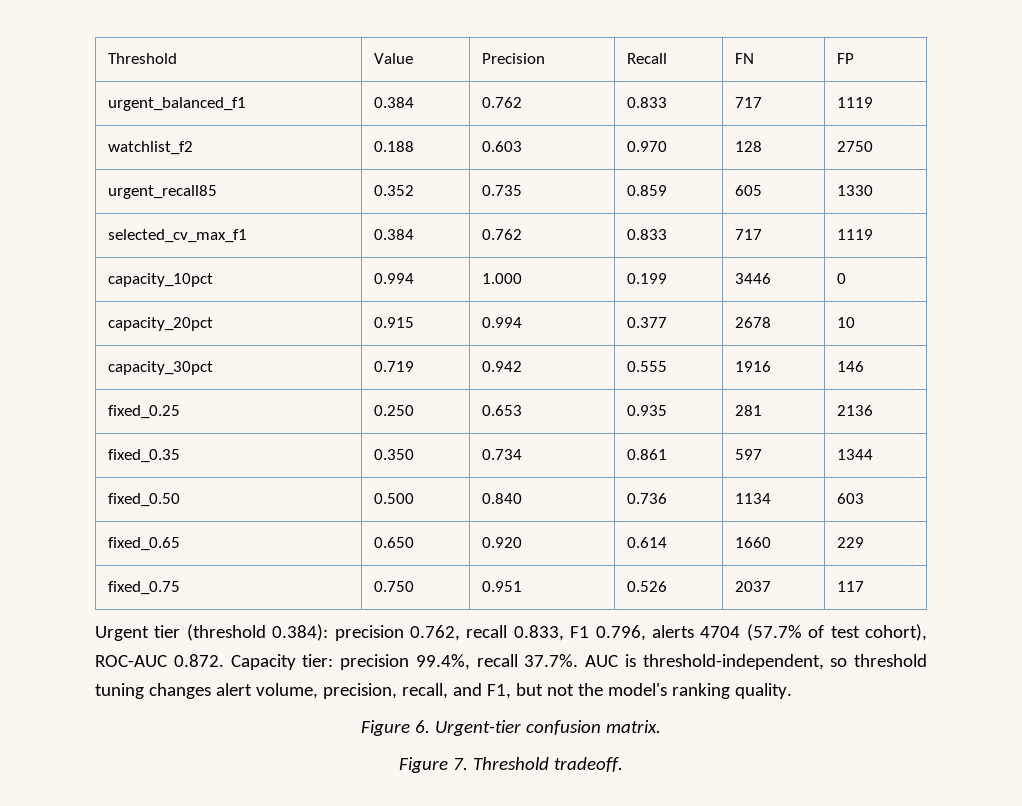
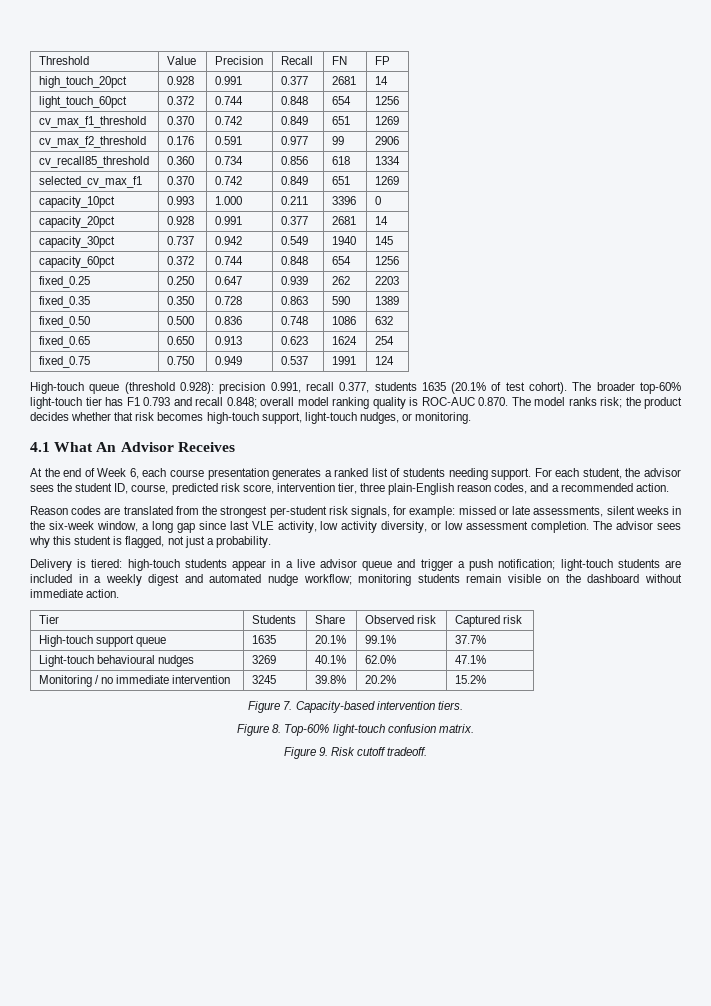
[108,97,247,111] [374,97,415,108] [482,97,523,108] [627,97,668,108] [735,97,763,108] [837,97,874,108] [108,141,194,155] [374,141,415,152] [482,141,523,152] [627,141,668,152] [735,141,763,152] [837,141,874,152] [108,185,218,199] [374,185,415,196] [482,185,523,196] [627,185,668,196] [735,185,763,196] [837,185,874,196] [108,229,248,243] [374,229,415,240] [482,229,523,240] [627,229,668,240] [735,229,763,240] [837,229,874,240] urgent_balanced_f1 | 0.384 | 0.762 | 0.833 | 717 | 1119 // watchlist_f2 | 0.188 | 0.603 | 0.970 | 128 | 2750 // urgent_recall85 | 0.352 | 0.735 | 0.859 | 605 | 1330 // selected_cv_max_f1 | 0.384 | 0.762 | 0.833 | 717 | 1119 -> [38,76,127,88] [166,76,194,85] [214,76,242,85] [280,76,308,85] [331,76,356,85] [374,76,388,85] [38,96,127,108] [166,96,194,105] [214,96,243,105] [280,96,308,105] [331,96,351,105] [374,96,399,105] [38,116,146,128] [166,116,194,125] [214,116,242,125] [280,116,308,125] [331,116,350,125] [374,116,399,125] [38,136,146,148] [166,136,194,145] [214,136,242,145] [280,136,308,145] [331,136,344,145] [374,136,399,145] [38,156,149,168] [166,156,194,165] [214,156,243,165] [280,156,308,165] [331,156,350,165] [374,156,400,165] [38,176,142,188] [166,176,194,185] [214,176,242,185] [280,176,308,185] [331,176,350,185] [374,176,399,185] high_touch_20pct | 0.928 | 0.991 | 0.377 | 2681 | 14 // light_touch_60pct | 0.372 | 0.744 | 0.848 | 654 | 1256 // cv_max_f1_threshold | 0.370 | 0.742 | 0.849 | 651 | 1269 // cv_max_f2_threshold | 0.176 | 0.591 | 0.977 | 99 | 2906 // cv_recall85_threshold | 0.360 | 0.734 | 0.856 | 618 | 1334 // selected_cv_max_f1 | 0.370 | 0.742 | 0.849 | 651 | 1269
[374,273,415,284] 0.994 -> [166,196,194,205] 0.993
[627,273,668,284] [735,273,772,284] 0.199 | 3446 -> [280,196,308,205] [331,196,356,205] 0.211 | 3396
[374,317,415,328] [482,317,523,328] [627,317,668,328] [735,317,772,328] [837,317,856,328] 0.915 | 0.994 | 0.377 | 2678 | 10 -> [166,216,194,225] [214,216,242,225] [280,216,308,225] [331,216,356,225] [374,216,388,225] 0.928 | 0.991 | 0.377 | 2681 | 14
[374,361,415,372] 0.719 -> [166,236,194,245] 0.737
[627,361,668,372] [735,361,772,372] [837,361,865,372] [108,405,181,419] [374,405,415,416] [482,405,523,416] [627,405,668,416] [735,405,763,416] [837,405,874,416] [108,449,181,463] [374,449,415,460] [482,449,523,460] [627,449,668,460] [735,449,763,460] [837,449,874,460] [108,493,181,507] [374,493,415,504] [482,493,523,504] [627,493,668,504] [735,493,772,504] [837,493,865,504] [108,537,181,551] [374,537,415,548] [482,537,523,548] [627,537,668,548] [735,537,772,548] [837,537,865,548] [108,581,181,595] [374,581,415,592] [482,581,523,592] [627,581,668,592] [735,581,772,592] [837,581,865,592] [95,624,927,641] [95,654,927,670] [95,683,792,699] [361,720,521,736] 0.555 | 1916 | 146 // fixed_0.25 | 0.250 | 0.653 | 0.935 | 281 | 2136 // fixed_0.35 | 0.350 | 0.734 | 0.861 | 597 | 1344 // fixed_0.50 | 0.500 | 0.840 | 0.736 | 1134 | 603 // fixed_0.65 | 0.650 | 0.920 | 0.614 | 1660 | 229 // fixed_0.75 | 0.750 | 0.951 | 0.526 | 2037 | 117 // Urgent tier (threshold 0.384): precision 0.762, recall 0.833, F1 0.796, alerts 4704 (57.7% of test cohort), ROC-AUC 0.872. Capacity tier: precision 99.4%, recall 37.7%. AUC is threshold-independent, so threshold tuning changes alert volume, precision, recall, and F1, but not the model's ranking quality. // Figure 6. Urgent-tier -> [280,236,308,245] [331,236,356,245] [374,236,393,245] [38,256,115,268] [166,256,194,265] [214,256,243,265] [280,256,308,265] [331,256,351,265] [374,256,399,265] [38,276,90,288] [166,276,194,285] [214,276,242,285] [280,276,308,285] [331,276,350,285] [374,276,399,285] [38,296,90,308] [166,296,194,305] [214,296,242,305] [280,296,308,305] [331,296,350,305] [374,296,399,305] [38,316,90,328] [166,316,194,325] [214,316,242,325] [280,316,308,325] [331,316,356,325] [374,316,393,325] [38,336,90,348] [166,336,194,345] [214,336,242,345] [280,336,308,345] [331,336,357,345] [374,336,394,345] [38,356,90,368] [166,356,194,365] [214,356,242,365] [280,356,308,365] [331,356,356,365] [374,356,394,365] [30,382,681,394] [30,397,682,409] [30,412,472,424] [30,442,235,452] [30,468,681,480] [30,483,669,495] [30,506,681,518] [30,521,682,533] [29,536,271,548] [30,559,681,571] [30,574,682,586] [30,589,120,598] [38,615,59,624] [251,615,296,624] [314,615,345,624] [364,615,436,624] [454,615,522,627] [38,635,167,647] [251,635,276,644] [314,635,346,644] [364,635,396,644] [454,635,486,644] [38,655,195,667] [251,655,276,664] [314,655,346,664] [364,655,396,664] [454,655,486,664] [38,675,231,687] [251,675,276,684] [314,675,346,684] [364,675,396,684] [454,675,486,684] [248,701,463,713] [237,724,385,736] 0.549 | 1940 | 145 // capacity_60pct | 0.372 | 0.744 | 0.848 | 654 | 1256 // fixed_0.25 | 0.250 | 0.647 | 0.939 | 262 | 2203 // fixed_0.35 | 0.350 | 0.728 | 0.863 | 590 | 1389 // fixed_0.50 | 0.500 | 0.836 | 0.748 | 1086 | 632 // fixed_0.65 | 0.650 | 0.913 | 0.623 | 1624 | 254 // fixed_0.75 | 0.750 | 0.949 | 0.537 | 1991 | 124 // High-touch queue (threshold 0.928): precision 0.991, recall 0.377, students 1635 (20.1% of test cohort). The broader top-60% light-touch tier has F1 0.793 and recall 0.848; overall model ranking quality is ROC-AUC 0.870. The model ranks risk; the product decides whether that risk becomes high-touch support, light-touch nudges, or monitoring. // 4.1 What An Advisor Receives // At the end of Week 6, each course presentation generates a ranked list of students needing support. For each student, the advisor sees the student ID, course, predicted risk score, intervention tier, three plain-English reason codes, and a recommended action. // Reason codes are translated from the strongest per-student risk signals, for example: missed or late assessments, silent weeks in the six-week window, a long gap since last VLE activity, low activity diversity, or low assessment completion. The advisor sees why this student is flagged, not just a probability. // Delivery is tiered: high-touch students appear in a live advisor queue and trigger a push notification; light-touch students are included in a weekly digest and automated nudge workflow; monitoring students remain visible on the dashboard without immediate action. // Tier | Students | Share | Observed risk | Captured risk // High-touch support queue | 1635 | 20.1% | 99.1% | 37.7% // Light-touch behavioural nudges | 3269 | 40.1% | 62.0% | 47.1% // Monitoring / no immediate intervention | 3245 | 39.8% | 20.2% | 15.2% // Figure 7. Capacity-based intervention tiers. // Figure 8. Top-60% light-touch
[453,757,549,770] 7. Threshold -> [318,747,387,756] 9. Risk cutoff

